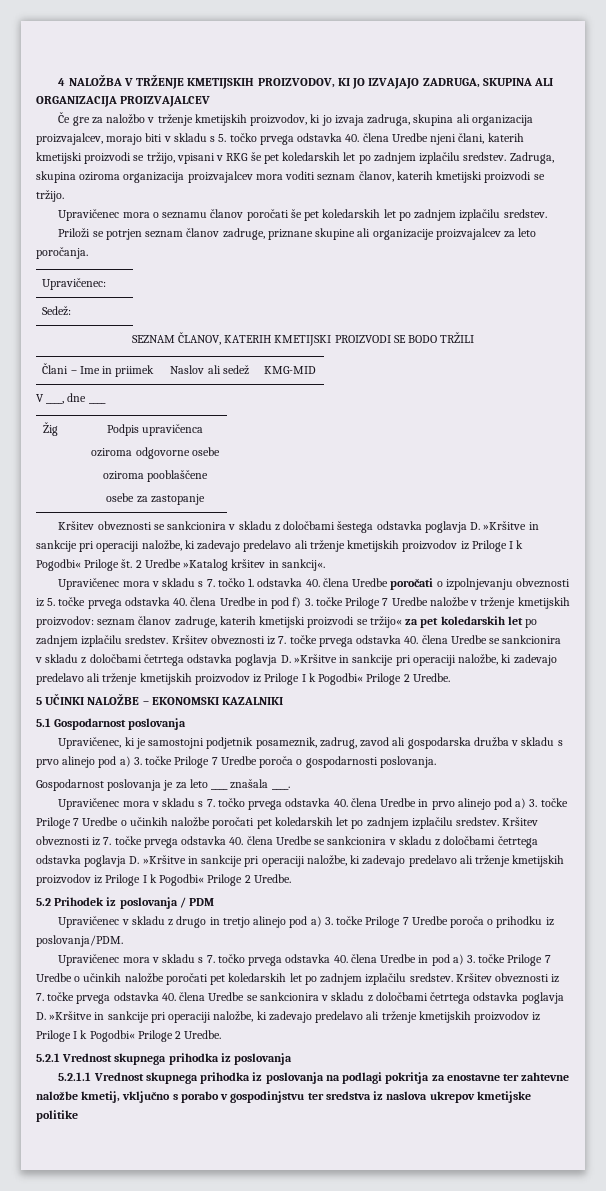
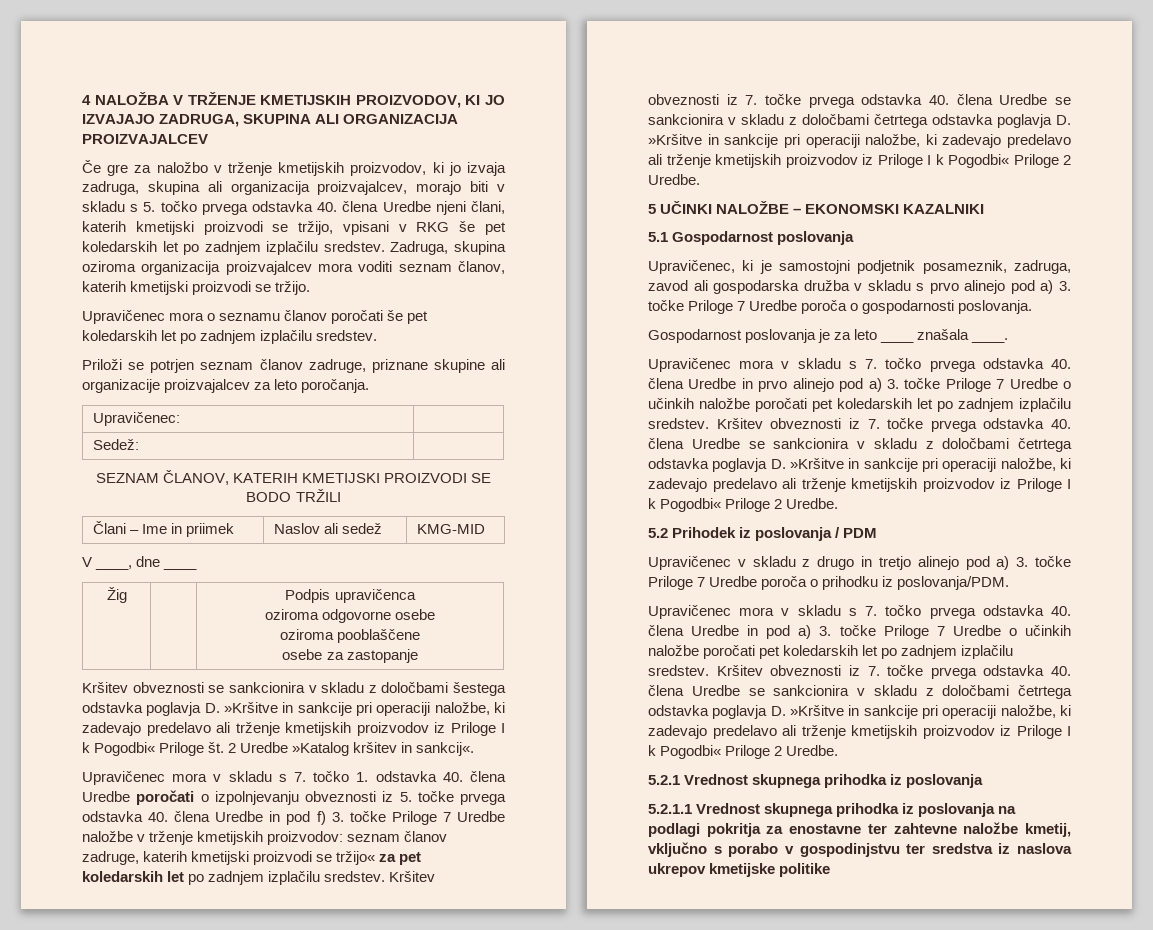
[319,737,357,749] zadrug, -> [1014,260,1071,274] zadruga,

